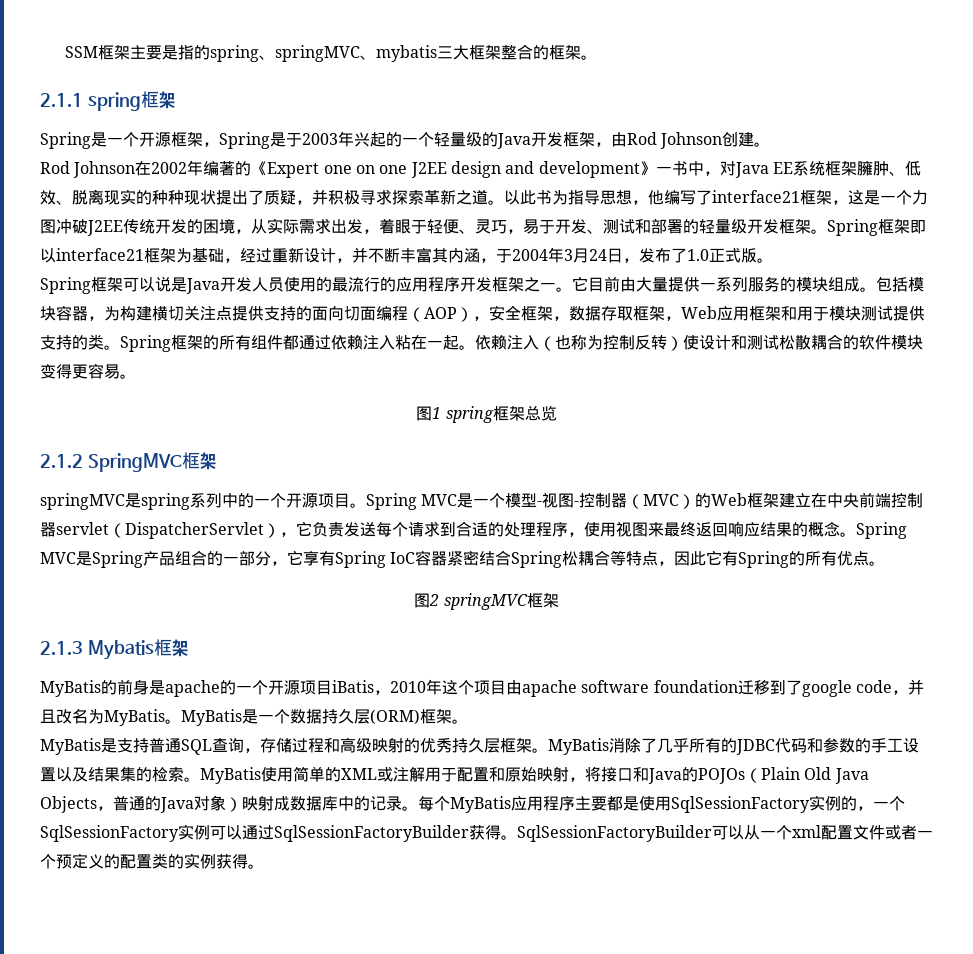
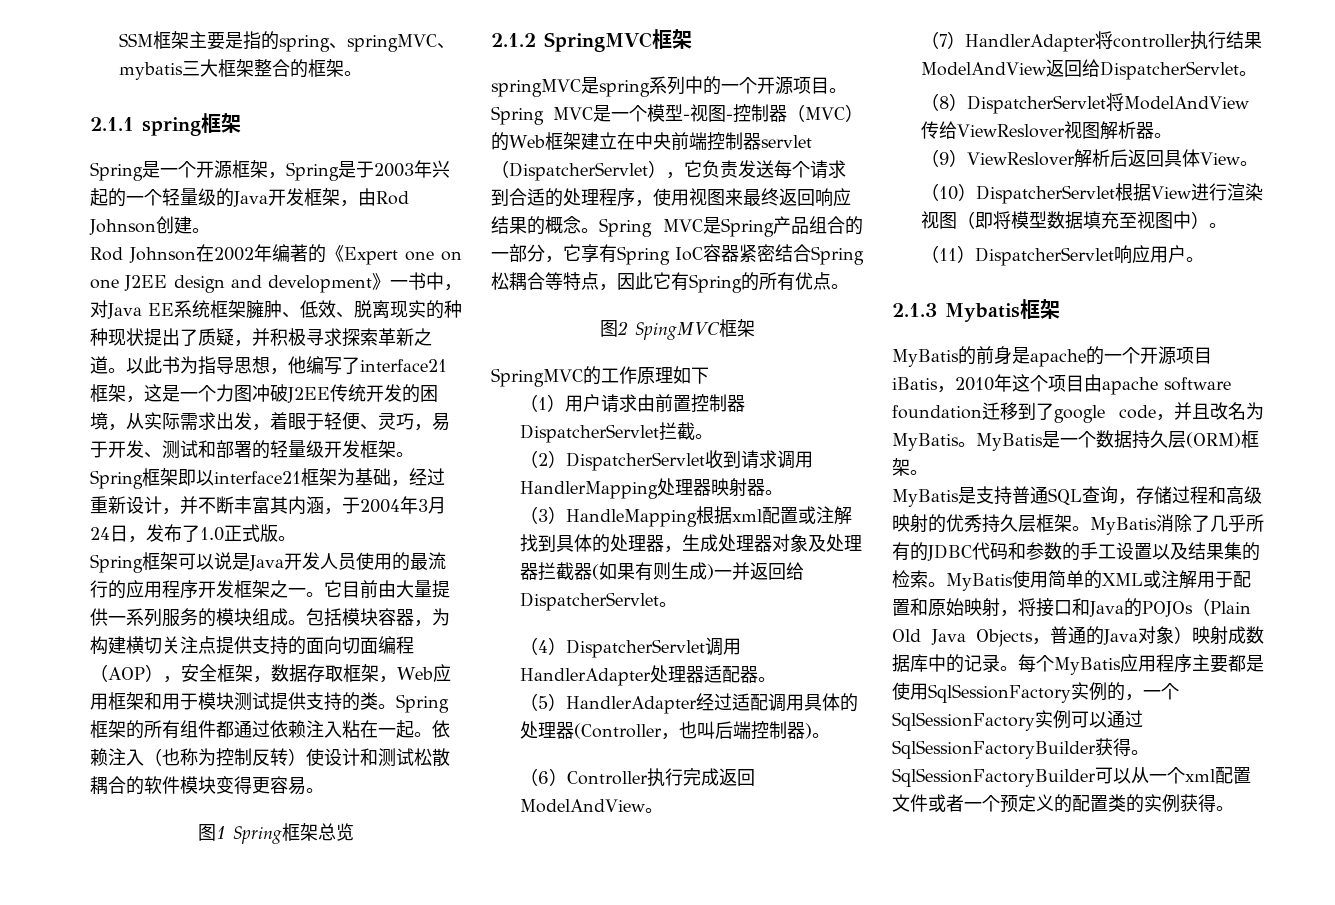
[445,406,494,423] spring -> [233,826,282,844] Spring
[443,593,559,610] springMVC框架 -> [634,319,755,340] [491,366,709,387] [519,394,745,413] [519,422,713,443] [519,450,813,471] [519,478,783,499] [519,506,852,527] [519,534,862,553] [519,562,804,581] [519,592,677,611] [519,637,741,658] [519,665,776,686] [519,693,858,714] [519,721,830,740] [519,768,755,787] [519,799,663,813] [920,31,1262,52] [920,59,1257,80] [920,93,1249,114] [920,121,1172,140] [920,149,1258,168] [920,183,1263,204] [920,211,1227,229] [920,245,1204,266] SpingMVC框架 // SpringMVC的工作原理如下 // （1）用户请求由前置控制器DispatcherServlet拦截。 // （2）DispatcherServlet收到请求调用HandlerMapping处理器映射器。 // （3）HandleMapping根据xml配置或注解找到具体的处理器，生成处理器对象及处理器拦截器(如果有则生成)一并返回给DispatcherServlet。 // （4）DispatcherServlet调用HandlerAdapter处理器适配器。 // （5）HandlerAdapter经过适配调用具体的处理器(Controller，也叫后端控制器)。 // （6）Controller执行完成返回ModelAndView。 // （7）HandlerAdapter将controller执行结果ModelAndView返回给DispatcherServlet。 // （8）DispatcherServlet将ModelAndView传给ViewReslover视图解析器。 // （9）ViewReslover解析后返回具体View。 // （10）DispatcherServlet根据View进行渲染视图（即将模型数据填充至视图中）。 // （11）DispatcherServlet响应用户。

